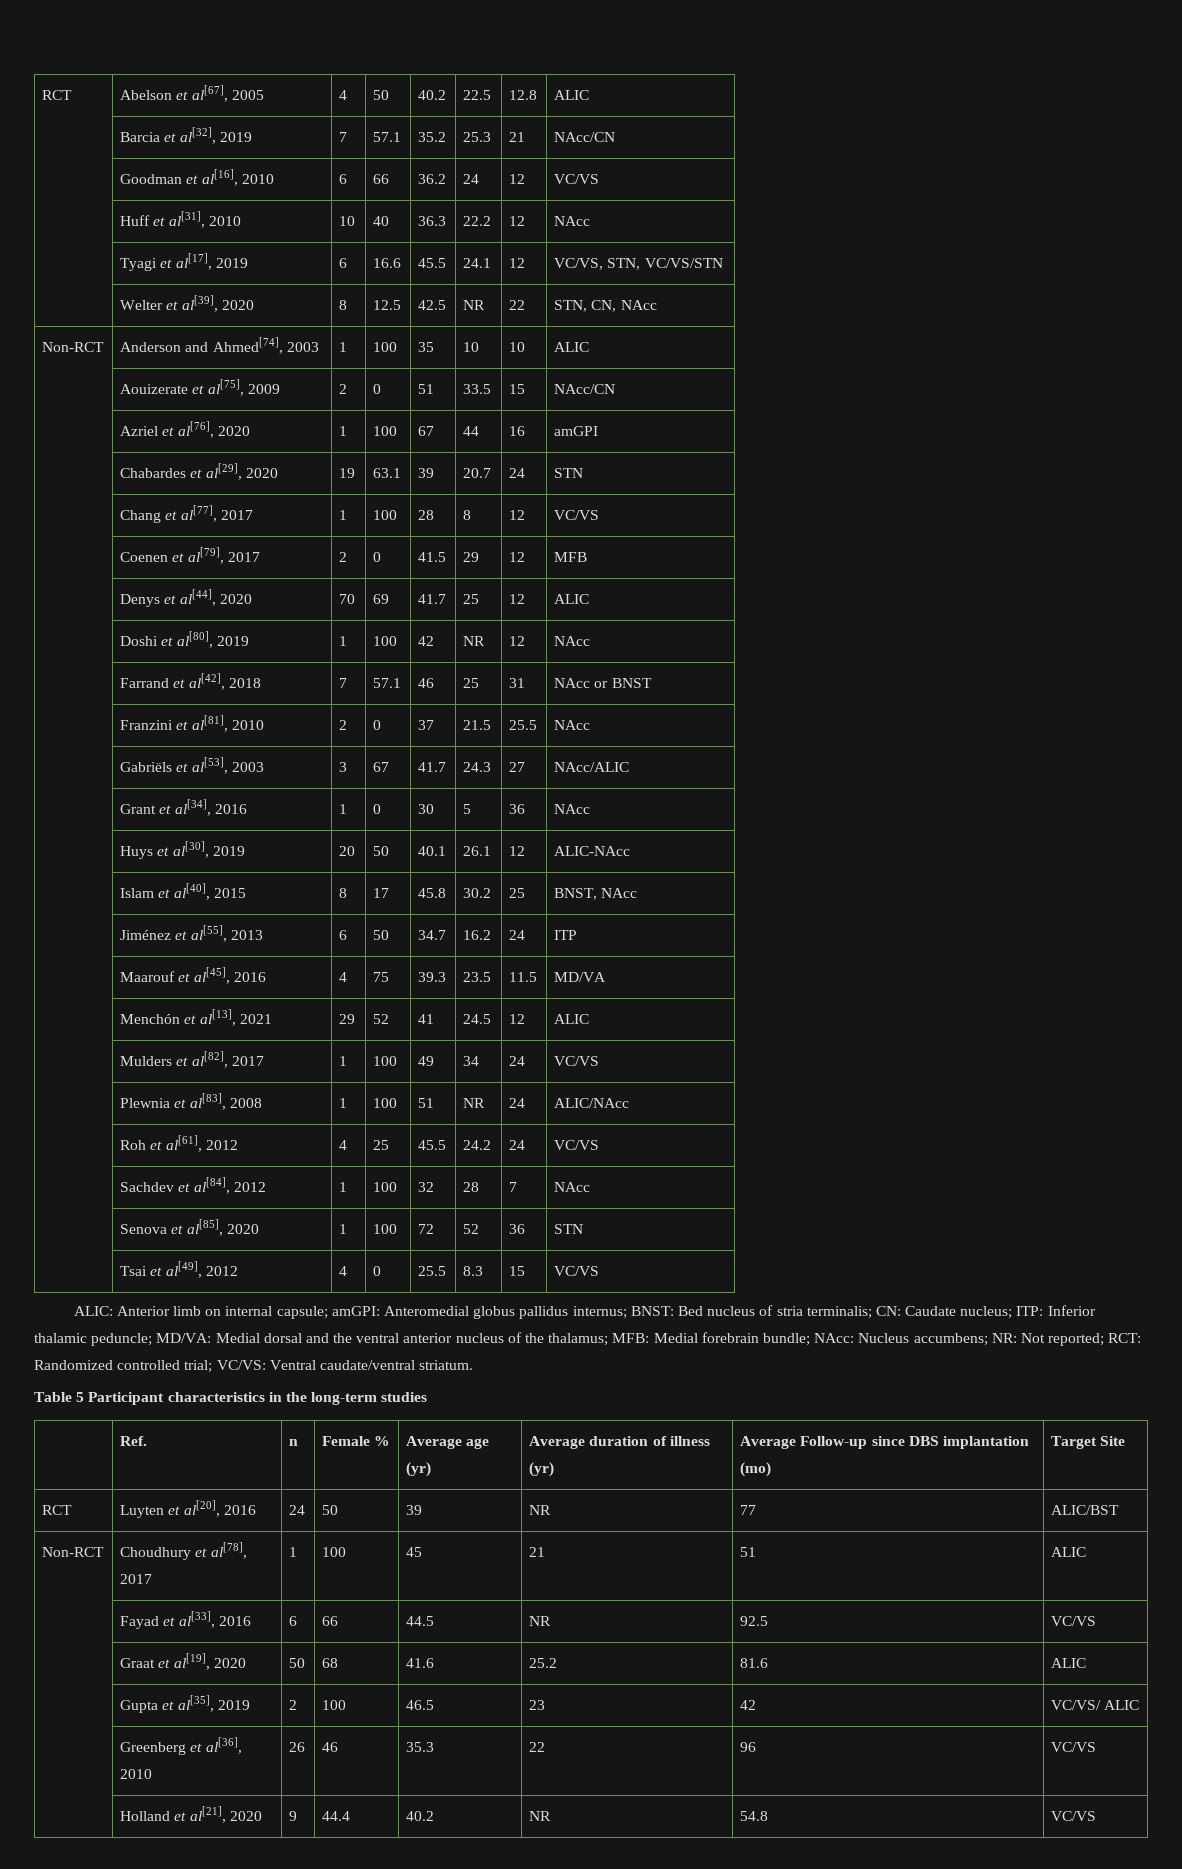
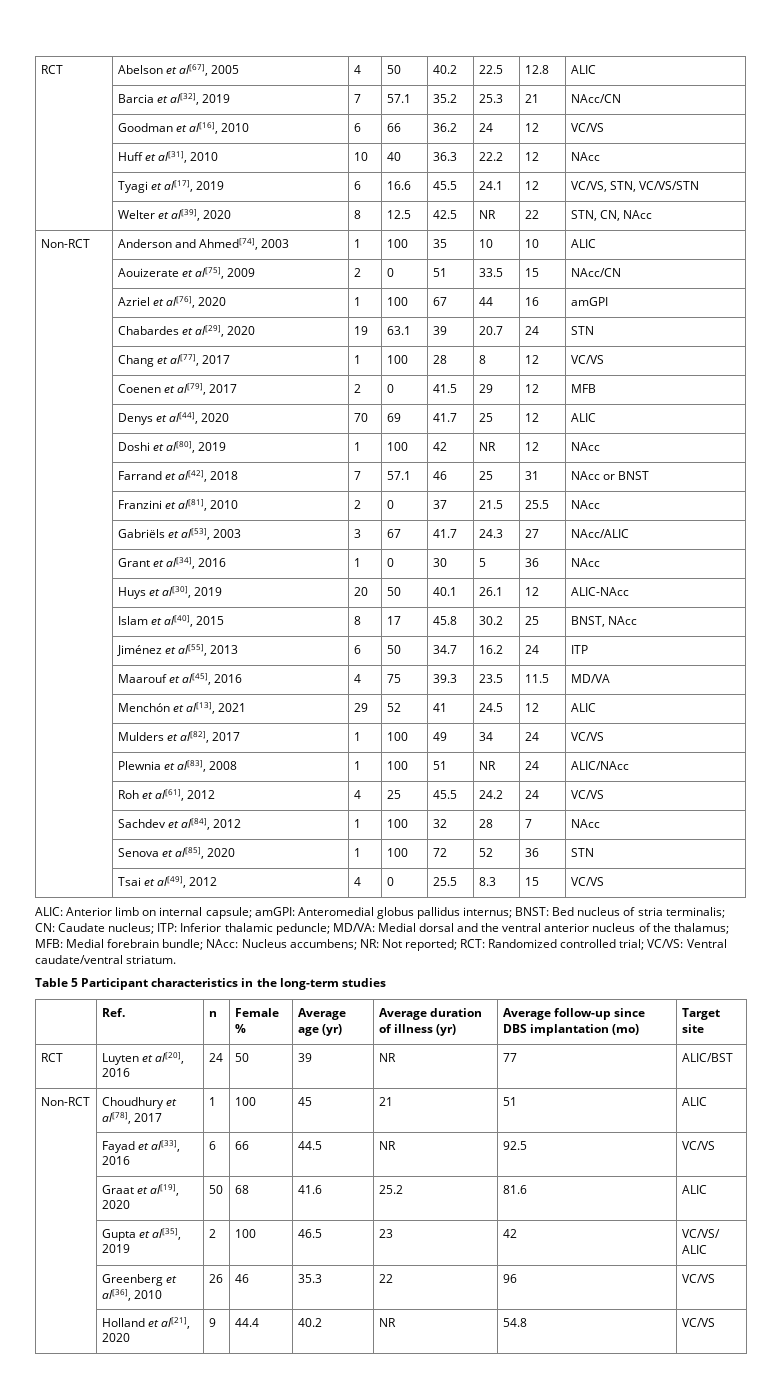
[800,1436,868,1449] Follow-up -> [553,1008,611,1020] follow-up
[1100,1436,1126,1446] Site -> [681,1024,704,1033] site

